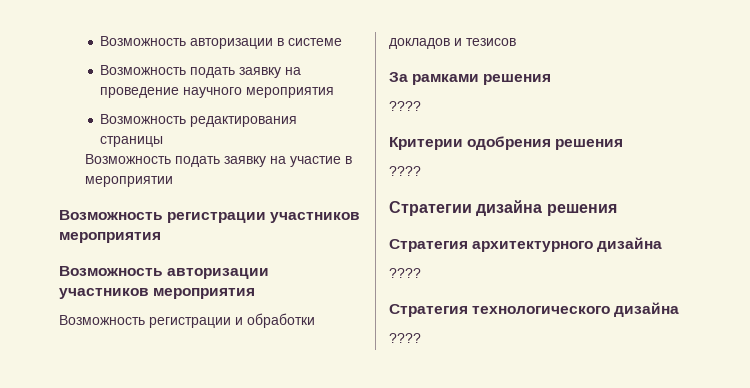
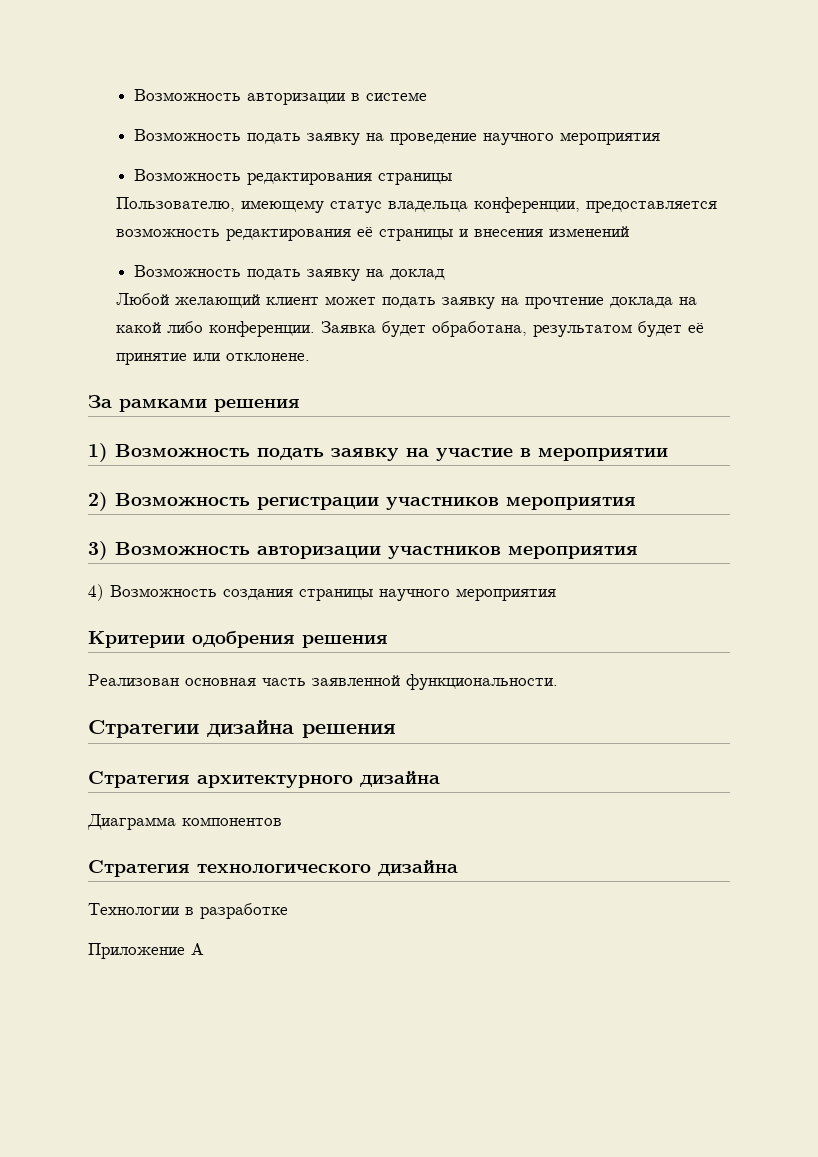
(164, 141) none -> [115,197,717,213] [115,226,629,241] [133,265,445,281] [115,293,697,309] [115,321,704,337] [115,353,310,365] [88,395,300,412] [88,443,108,462] Пользователю, имеющему статус владельца конференции, предоставляется возможность редактирования её страницы и внесения изменений // Возможность подать заявку на доклад // Любой желающий клиент может подать заявку на прочтение доклада на какой либо конференции. Заявка будет обработана, результатом будет её принятие или отклонене. // За рамками решения // 1)
(173, 181) none -> [88,492,108,511] 2)
(161, 237) none -> [88,541,108,560] 3)
[59,313,315,328] [389,38,516,49] [389,72,552,85] [389,101,421,111] [389,136,624,150] [389,166,421,176] Возможность регистрации и обработки докладов и тезисов // За рамками решения // ???? // Критерии одобрения решения // ???? -> [88,584,556,601] [88,631,388,648] [88,674,558,690] 4) Возможность создания страницы научного мероприятия // Критерии одобрения решения // Реализован основная часть заявленной функциональности.
[389,268,421,278] ???? -> [87,814,282,830] Диаграмма компонентов
[389,333,421,343] ???? -> [88,903,288,919] [88,943,204,959] Технологии в разработке // Приложение А

